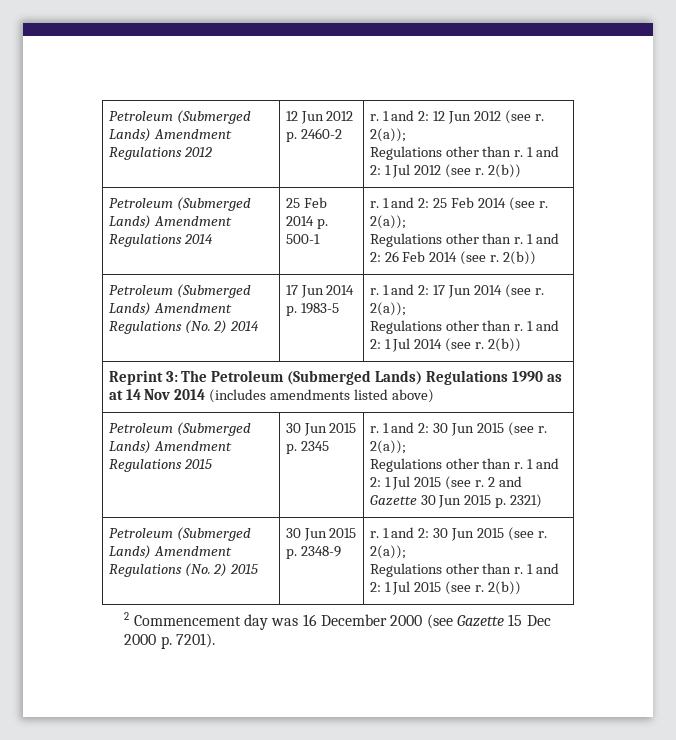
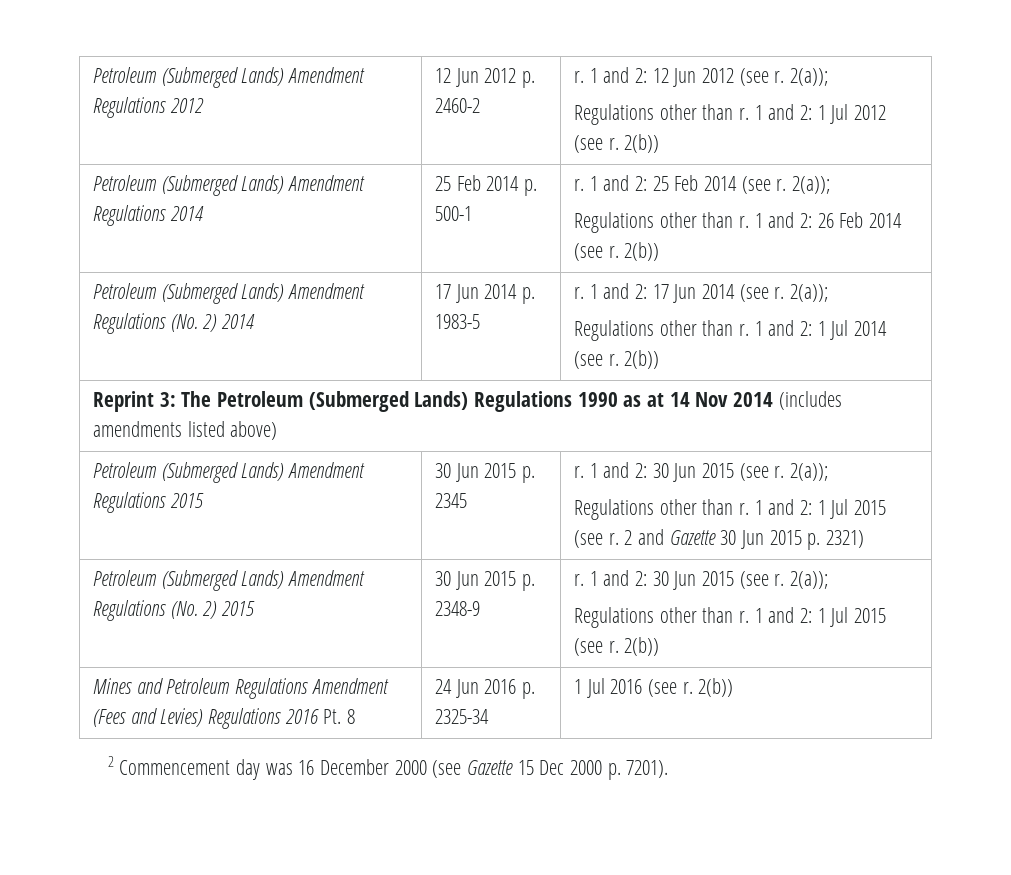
(522, 588) none -> [92,678,389,699] [92,708,355,729] [434,679,535,699] [434,709,489,724] [573,678,734,698] // Mines and Petroleum Regulations Amendment (Fees and Levies) Regulations 2016 Pt. 8 | 24 Jun 2016 p. 2325-34 | 1 Jul 2016 (see r. 2(b))

